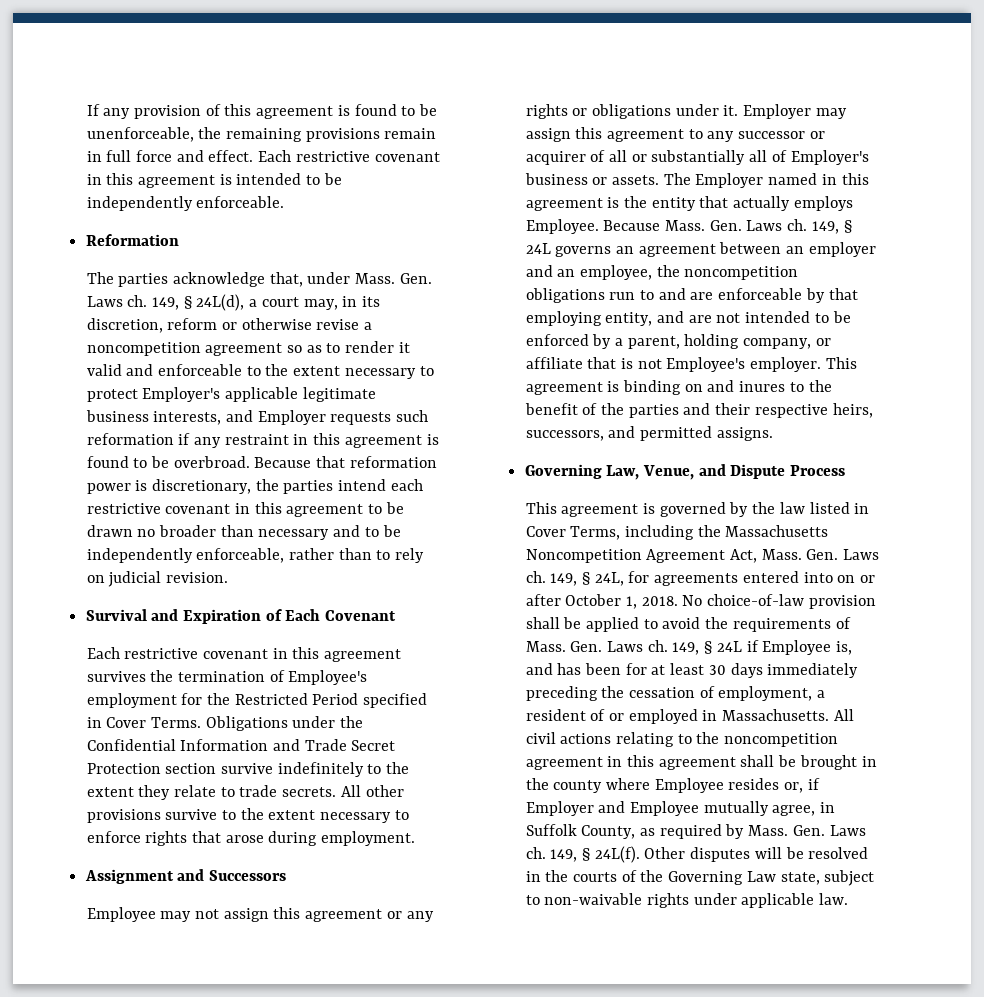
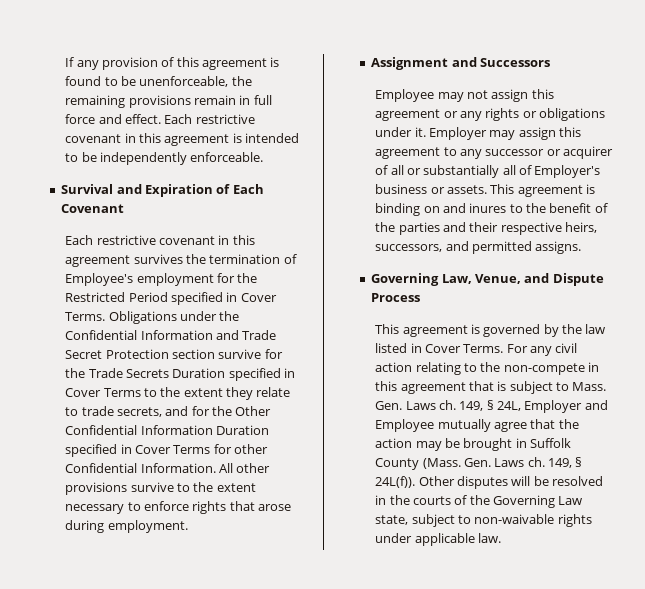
[85,234,179,246] [86,272,432,287] [86,294,381,311] [86,318,373,333] [86,341,410,356] [86,364,434,379] [86,387,376,402] [85,410,429,425] [86,433,439,448] [86,456,437,468] [86,479,423,494] [86,502,404,517] [86,525,401,540] [86,548,425,563] [86,571,229,587] // Reformation // The parties acknowledge that, under Mass. Gen. Laws ch. 149, § 24L(d), a court may, in its discretion, reform or otherwise revise a noncompetition agreement so as to render it valid and enforceable to the extent necessary to protect Employer's applicable legitimate business interests, and Employer requests such reformation if any restraint in this agreement is found to be overbroad. Because that reformation power is discretionary, the parties intend each restrictive covenant in this agreement to be drawn no broader than necessary and to be independently enforceable, rather than to rely on judicial revision. -> (264, 157) none
[277,762,364,777] indefinitely -> [264,349,283,359] [65,368,296,381] [65,388,141,397] for the Trade Secrets Duration specified in Cover Terms
[282,787,337,797] secrets. -> [116,406,272,417] [65,425,269,435] [65,444,269,457] [65,463,216,473] secrets, and for the Other Confidential Information Duration specified in Cover Terms for other Confidential Information.
[663,173,869,188] [525,196,853,211] [525,219,852,234] [525,242,876,257] [525,265,799,280] [525,288,858,303] [525,311,851,326] [525,334,831,349] [525,357,822,372] The Employer named in this agreement is the entity that actually employs Employee. Because Mass. Gen. Laws ch. 149, § 24L governs an agreement between an employer and an employee, the noncompetition obligations run to and are enforceable by that employing entity, and are not intended to be enforced by a parent, holding company, or affiliate that is not Employee's employer. -> (487, 189) none
[570,525,829,540] [525,549,758,563] Terms, including the Massachusetts Noncompetition Agreement Act, -> [463,343,578,356] [375,362,600,375] [375,381,570,394] Terms. For any civil action relating to the non-compete in this agreement that is subject to
[628,571,876,586] [525,594,876,609] [525,617,851,632] [525,640,853,655] [525,663,859,678] [525,686,826,701] [525,709,854,724] [525,732,839,747] [525,755,877,770] [525,778,820,793] [525,801,836,816] [525,824,866,839] [525,846,640,863] for agreements entered into on or after October 1, 2018. No choice-of-law provision shall be applied to avoid the requirements of Mass. Gen. Laws ch. 149, § 24L if Employee is, and has been for at least 30 days immediately preceding the cessation of employment, a resident of or employed in Massachusetts. All civil actions relating to the noncompetition agreement in this agreement shall be brought in the county where Employee resides or, if Employer and Employee mutually agree, in Suffolk County, as required by Mass. Gen. Laws ch. 149, § 24L(f). -> [524,400,608,413] [375,419,579,432] [375,438,572,451] [375,457,583,470] [375,476,416,488] Employer and Employee mutually agree that the action may be brought in Suffolk County (Mass. Gen. Laws ch. 149, § 24L(f)).

